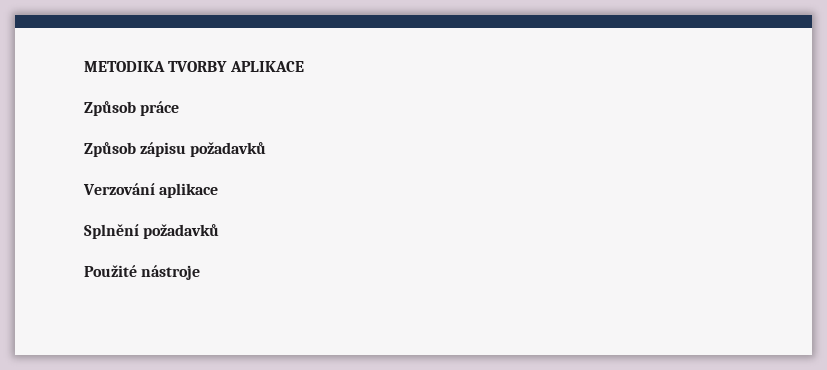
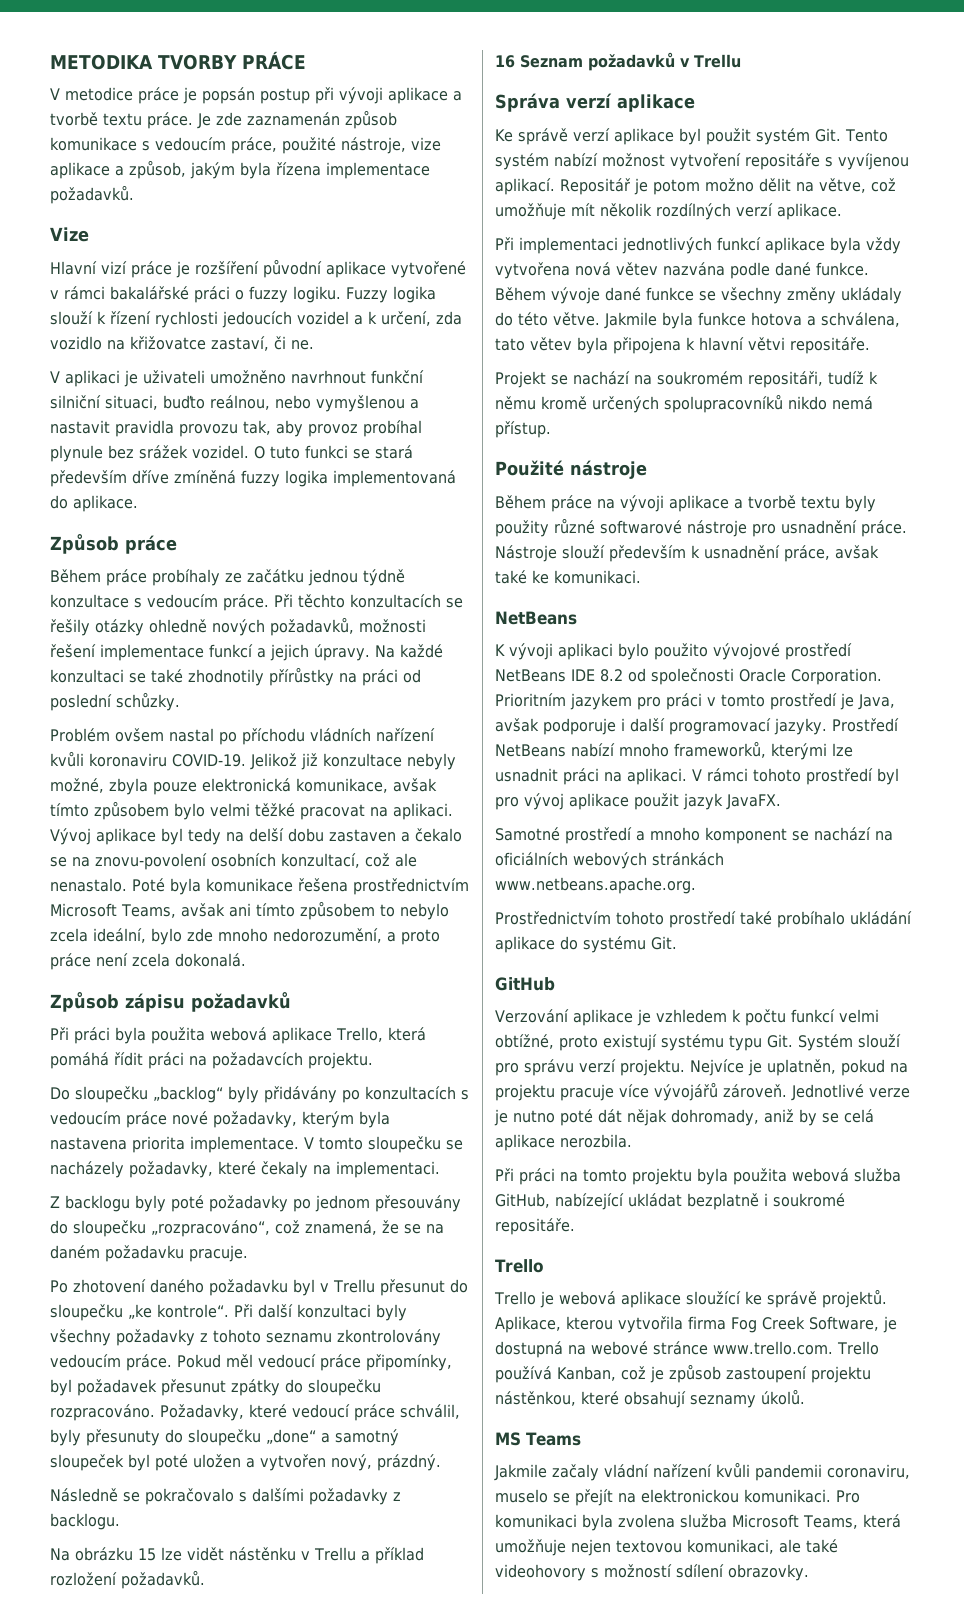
[229,61,304,72] [84,101,180,116] [84,142,267,157] [83,183,219,198] [84,224,220,239] [84,265,201,280] APLIKACE // Způsob práce // Způsob zápisu požadavků // Verzování aplikace // Splnění požadavků // Použité nástroje -> [241,51,306,70] [50,87,462,104] [50,110,397,129] [50,137,441,154] [50,160,430,179] [50,185,134,204] [50,227,89,242] [50,259,466,278] [50,286,436,303] [50,311,462,328] [50,336,314,351] [50,370,424,387] [50,395,419,412] [50,420,422,437] [50,445,413,462] [50,470,456,487] [50,495,138,512] [50,534,177,554] [50,569,405,586] [50,594,463,611] [50,617,426,636] [50,644,443,661] [50,667,421,686] [50,692,180,711] [50,728,435,745] [50,751,456,770] [50,778,437,795] [50,801,453,820] [50,828,462,845] [50,853,417,870] [50,878,469,895] [50,901,449,920] [50,928,440,945] [50,953,246,970] [50,992,291,1012] [50,1027,426,1044] [50,1052,373,1069] [50,1086,469,1103] [50,1111,390,1128] [50,1136,463,1153] [50,1161,440,1178] [50,1195,461,1212] [50,1220,444,1237] [50,1245,248,1262] [50,1279,468,1296] [50,1304,407,1321] [50,1329,441,1346] [50,1354,452,1371] [50,1379,381,1396] [50,1404,460,1421] [50,1429,399,1446] [50,1454,441,1471] [50,1488,401,1505] [50,1513,120,1530] [50,1547,424,1564] [50,1570,205,1589] [495,52,741,71] [495,93,695,112] [495,128,888,145] [495,153,909,170] [495,178,896,195] [495,203,842,220] [495,237,901,254] [495,262,869,279] [495,287,902,304] [495,312,900,329] [495,337,870,354] [495,371,878,388] [495,394,873,413] [495,421,551,438] [495,460,647,479] [495,495,876,512] [495,518,907,537] [495,545,879,562] [495,570,641,584] [495,611,577,625] [495,643,852,660] [495,668,882,685] [495,693,895,710] [495,718,899,735] [495,741,853,760] [495,768,899,785] [495,793,781,810] [495,827,893,844] [495,852,724,869] [495,877,696,894] [495,911,912,928] [495,936,677,953] [495,977,555,991] [495,1009,879,1026] [495,1034,901,1051] [495,1059,908,1076] [495,1082,910,1101] [494,1109,874,1126] [495,1134,632,1151] [495,1168,901,1185] [495,1193,845,1210] [495,1218,575,1235] [495,1259,544,1273] [494,1289,887,1308] [495,1316,897,1333] [495,1341,879,1358] [495,1364,871,1383] [495,1389,805,1408] [495,1432,581,1446] [494,1462,910,1481] [495,1489,860,1506] [495,1514,901,1531] [495,1539,838,1556] [495,1564,809,1581] PRÁCE // V metodice práce je popsán postup při vývoji aplikace a tvorbě textu práce. Je zde zaznamenán způsob komunikace s vedoucím práce, použité nástroje, vize aplikace a způsob, jakým byla řízena implementace požadavků. // Vize // Hlavní vizí práce je rozšíření původní aplikace vytvořené v rámci bakalářské práci o fuzzy logiku. Fuzzy logika slouží k řízení rychlosti jedoucích vozidel a k určení, zda vozidlo na křižovatce zastaví, či ne. // V aplikaci je uživateli umožněno navrhnout funkční silniční situaci, buďto reálnou, nebo vymyšlenou a nastavit pravidla provozu tak, aby provoz probíhal plynule bez srážek vozidel. O tuto funkci se stará především dříve zmíněná fuzzy logika implementovaná do aplikace. // Způsob práce // Během práce probíhaly ze začátku jednou týdně konzultace s vedoucím práce. Při těchto konzultacích se řešily otázky ohledně nových požadavků, možnosti řešení implementace funkcí a jejich úpravy. Na každé konzultaci se také zhodnotily přírůstky na práci od poslední schůzky. // Problém ovšem nastal po příchodu vládních nařízení kvůli koronaviru COVID-19. Jelikož již konzultace nebyly možné, zbyla pouze elektronická komunikace, avšak tímto způsobem bylo velmi těžké pracovat na aplikaci. Vývoj aplikace byl tedy na delší dobu zastaven a čekalo se na znovu-povolení osobních konzultací, což ale nenastalo. Poté byla komunikace řešena prostřednictvím Microsoft Teams, avšak ani tímto způsobem to nebylo zcela ideální, bylo zde mnoho nedorozumění, a proto práce není zcela dokonalá. // Způsob zápisu požadavků // Při práci byla použita webová aplikace Trello, která pomáhá řídit práci na požadavcích projektu. // Do sloupečku „backlog“ byly přidávány po konzultacích s vedoucím práce nové požadavky, kterým byla nastavena priorita implementace. V tomto sloupečku se nacházely požadavky, které čekaly na implementaci. // Z backlogu byly poté požadavky po jednom přesouvány do sloupečku „rozpracováno“, což znamená, že se na daném požadavku pracuje. // Po zhotovení daného požadavku byl v Trellu přesunut do sloupečku „ke kontrole“. Při další konzultaci byly všechny požadavky z tohoto seznamu zkontrolovány vedoucím práce. Pokud měl vedoucí práce připomínky, byl požadavek přesunut zpátky do sloupečku rozpracováno. Požadavky, které vedoucí práce schválil, byly přesunuty do sloupečku „done“ a samotný sloupeček byl poté uložen a vytvořen nový, prázdný. // Následně se pokračovalo s dalšími požadavky z backlogu. // Na obrázku 15 lze vidět nástěnku v Trellu a příklad rozložení požadavků. // 16 Seznam požadavků v Trellu // Správa verzí aplikace // Ke správě verzí aplikace byl použit systém Git. Tento systém nabízí možnost vytvoření repositáře s vyvíjenou aplikací. Repositář je potom možno dělit na větve, což umožňuje mít několik rozdílných verzí aplikace. // Při implementaci jednotlivých funkcí aplikace byla vždy vytvořena nová větev nazvána podle dané funkce. Během vývoje dané funkce se všechny změny ukládaly do této větve. Jakmile byla funkce hotova a schválena, tato větev byla připojena k hlavní větvi repositáře. // Projekt se nachází na soukromém repositáři, tudíž k němu kromě určených spolupracovníků nikdo nemá přístup. // Použité nástroje // Během práce na vývoji aplikace a tvorbě textu byly použity různé softwarové nástroje pro usnadnění práce. Nástroje slouží především k usnadnění práce, avšak také ke komunikaci. // NetBeans // K vývoji aplikaci bylo použito vývojové prostředí NetBeans IDE 8.2 od společnosti Oracle Corporation. Prioritním jazykem pro práci v tomto prostředí je Java, avšak podporuje i další programovací jazyky. Prostředí NetBeans nabízí mnoho frameworků, kterými lze usnadnit práci na aplikaci. V rámci tohoto prostředí byl pro vývoj aplikace použit jazyk JavaFX. // Samotné prostředí a mnoho komponent se nachází na oficiálních webových stránkách www.netbeans.apache.org. // Prostřednictvím tohoto prostředí také probíhalo ukládání aplikace do systému Git. // GitHub // Verzování aplikace je vzhledem k počtu funkcí velmi obtížné, proto existují systému typu Git. Systém slouží pro správu verzí projektu. Nejvíce je uplatněn, pokud na projektu pracuje více vývojářů zároveň. Jednotlivé verze je nutno poté dát nějak dohromady, aniž by se celá aplikace nerozbila. // Při práci na tomto projektu byla použita webová služba GitHub, nabízející ukládat bezplatně i soukromé repositáře. // Trello // Trello je webová aplikace sloužící ke správě projektů. Aplikace, kterou vytvořila firma Fog Creek Software, je dostupná na webové stránce www.trello.com. Trello používá Kanban, což je způsob zastoupení projektu nástěnkou, které obsahují seznamy úkolů. // MS Teams // Jakmile začaly vládní nařízení kvůli pandemii coronaviru, muselo se přejít na elektronickou komunikaci. Pro komunikaci byla zvolena služba Microsoft Teams, která umožňuje nejen textovou komunikaci, ale také videohovory s možností sdílení obrazovky.

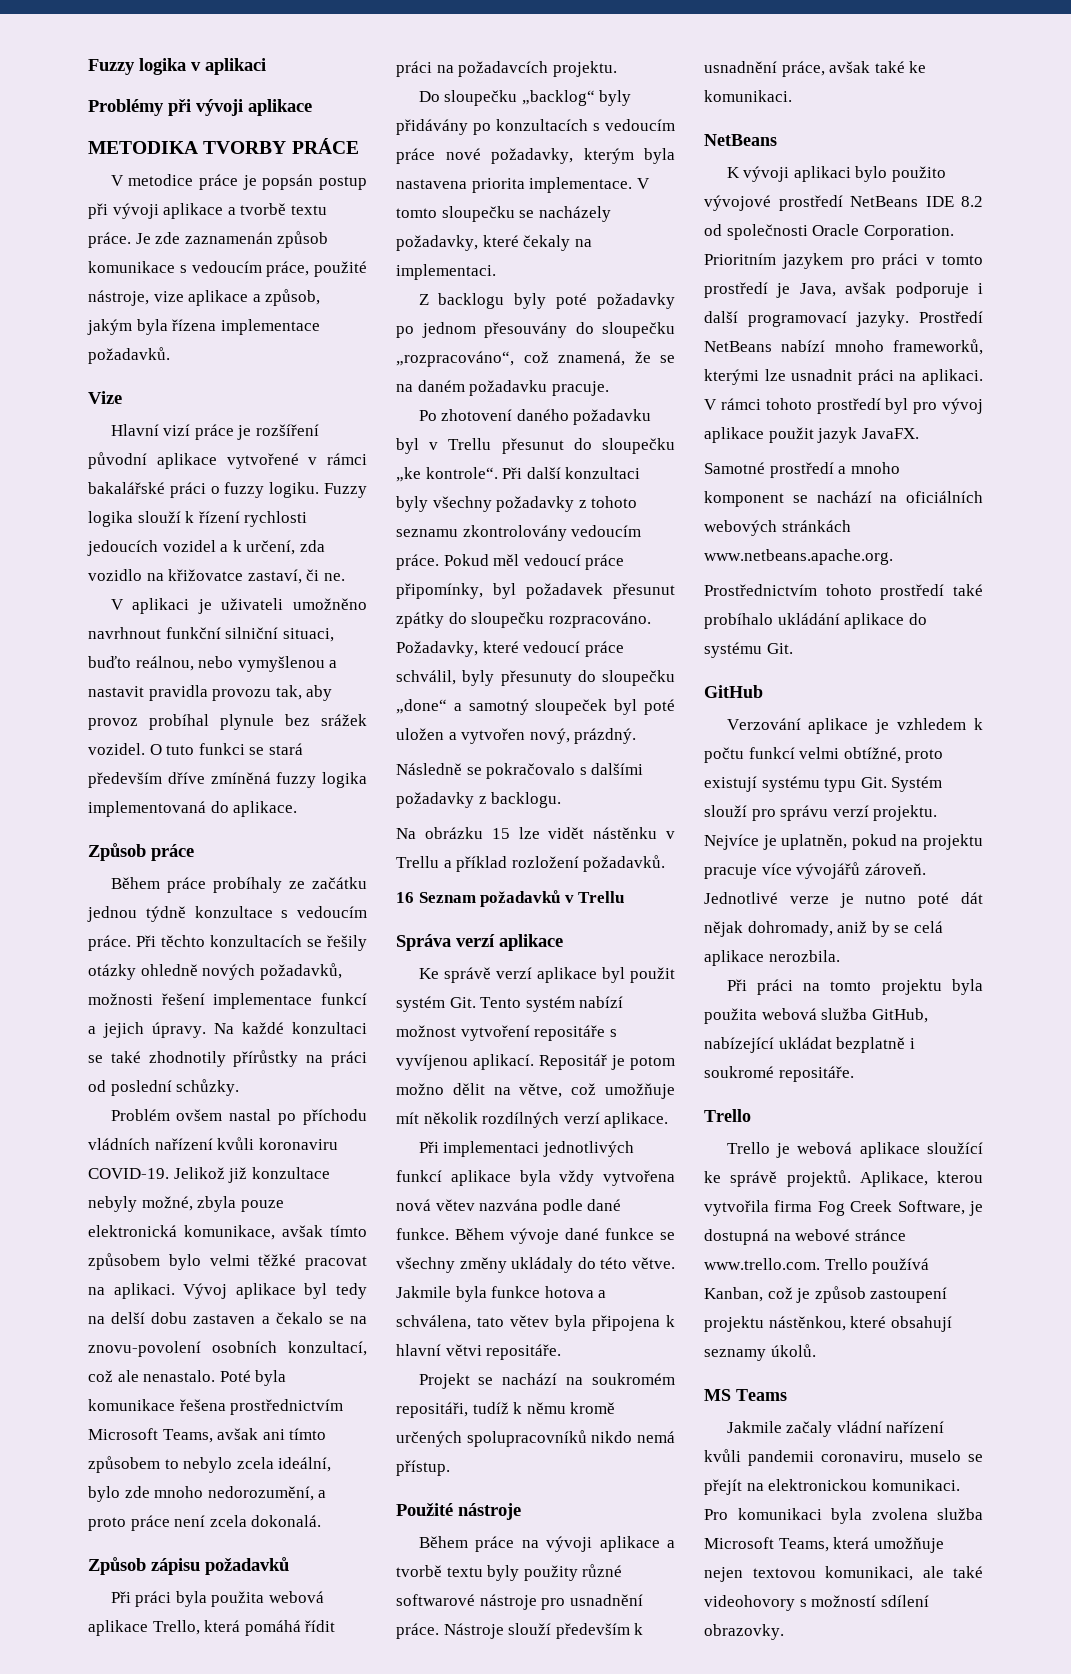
(50, 62) none -> [88,58,266,75] [88,99,312,116] Fuzzy logika v aplikaci // Problémy při vývoji aplikace //

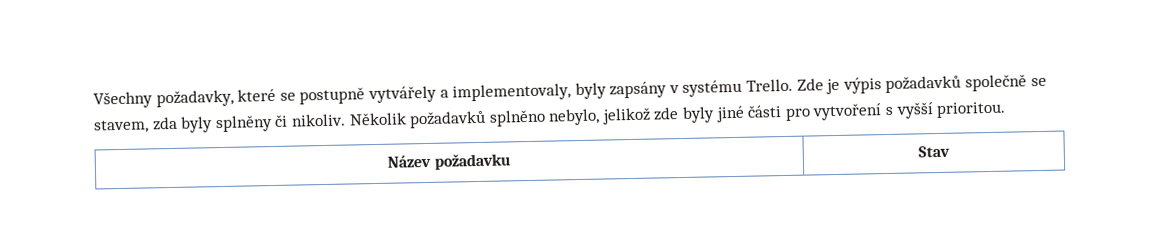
[88,58,266,75] [88,99,312,116] [88,138,359,154] [110,174,367,190] [88,203,327,219] [88,231,329,248] [88,261,367,277] [88,289,321,306] [87,319,320,335] [88,347,170,364] [88,391,122,404] [110,424,319,440] [88,452,367,469] [88,482,367,498] [88,511,308,527] [87,540,325,556] [88,569,345,584] [110,598,367,614] [88,627,334,642] [88,656,338,672] [88,685,333,701] [88,714,367,730] [88,743,303,755] [88,772,367,788] [88,801,298,817] [88,843,194,861] [110,877,367,893] [87,906,367,922] [88,935,367,951] [88,963,342,980] [88,993,367,1009] [88,1022,367,1038] [88,1050,368,1067] [88,1079,240,1096] [110,1109,367,1125] [88,1137,338,1150] [88,1167,330,1183] [88,1196,284,1212] [88,1225,367,1240] [88,1253,367,1270] [88,1283,367,1299] [88,1312,367,1324] [88,1341,367,1357] [88,1370,287,1386] [88,1399,344,1415] [88,1428,327,1443] [88,1456,332,1473] [88,1486,327,1502] [88,1515,322,1531] [88,1557,289,1575] [110,1591,324,1607] [88,1620,336,1636] [396,61,617,77] [418,90,632,106] [396,119,675,135] [396,148,675,164] [396,177,650,193] [396,206,611,222] [396,235,592,251] [396,264,496,280] [418,293,675,309] [396,322,675,338] [396,351,675,367] [396,380,609,396] [418,409,652,425] [396,438,675,454] [396,467,641,482] [396,496,638,512] [396,525,642,541] [396,554,625,570] [396,583,675,599] [396,612,651,628] [396,641,624,657] [396,670,675,686] [396,699,675,715] [396,728,637,744] [396,763,644,779] [396,792,562,808] [396,827,675,839] [396,855,666,872] [396,890,625,907] [396,934,563,951] [418,967,675,983] [396,996,624,1012] [396,1025,617,1041] [396,1054,675,1070] [396,1083,675,1099] [396,1112,669,1128] [418,1141,634,1157] [396,1170,675,1186] [396,1199,622,1215] [396,1228,675,1244] [396,1257,675,1273] [396,1286,607,1302] [396,1315,675,1331] [396,1344,562,1360] [418,1373,675,1389] [396,1402,616,1418] [396,1430,675,1447] [396,1460,450,1476] [396,1503,521,1520] [418,1536,675,1552] [396,1564,623,1581] [396,1594,643,1610] [396,1623,644,1639] [704,61,927,77] [704,90,792,102] [704,134,777,146] [726,166,946,182] [704,195,983,211] [704,224,954,240] [704,253,983,269] [704,282,983,298] [704,311,983,327] [704,339,983,355] [704,369,983,385] [704,398,983,414] [704,427,919,443] [704,462,900,478] [704,491,983,507] [704,520,851,536] [704,549,893,565] [704,584,983,600] [704,613,927,629] [704,642,793,658] [704,685,763,698] [726,718,983,734] [704,747,944,763] [704,776,943,792] [704,805,938,821] [704,834,983,850] [704,862,926,879] [704,892,983,908] [704,921,943,937] [704,950,840,966] [726,979,983,995] [704,1008,928,1024] [704,1037,915,1053] [704,1066,854,1082] [704,1109,751,1122] [726,1142,983,1158] [704,1170,983,1187] [704,1200,983,1216] [704,1229,906,1245] [704,1258,930,1274] [704,1286,948,1303] [704,1316,952,1332] [704,1344,816,1361] [704,1389,787,1401] [726,1421,945,1437] [704,1449,983,1466] [704,1479,960,1495] [704,1508,983,1524] [704,1537,944,1553] [704,1566,983,1582] [704,1595,929,1611] [704,1624,784,1640] Fuzzy logika v aplikaci // Problémy při vývoji aplikace // METODIKA TVORBY PRÁCE // V metodice práce je popsán postup při vývoji aplikace a tvorbě textu práce. Je zde zaznamenán způsob komunikace s vedoucím práce, použité nástroje, vize aplikace a způsob, jakým byla řízena implementace požadavků. // Vize // Hlavní vizí práce je rozšíření původní aplikace vytvořené v rámci bakalářské práci o fuzzy logiku. Fuzzy logika slouží k řízení rychlosti jedoucích vozidel a k určení, zda vozidlo na křižovatce zastaví, či ne. // V aplikaci je uživateli umožněno navrhnout funkční silniční situaci, buďto reálnou, nebo vymyšlenou a nastavit pravidla provozu tak, aby provoz probíhal plynule bez srážek vozidel. O tuto funkci se stará především dříve zmíněná fuzzy logika implementovaná do aplikace. // Způsob práce // Během práce probíhaly ze začátku jednou týdně konzultace s vedoucím práce. Při těchto konzultacích se řešily otázky ohledně nových požadavků, možnosti řešení implementace funkcí a jejich úpravy. Na každé konzultaci se také zhodnotily přírůstky na práci od poslední schůzky. // Problém ovšem nastal po příchodu vládních nařízení kvůli koronaviru COVID-19. Jelikož již konzultace nebyly možné, zbyla pouze elektronická komunikace, avšak tímto způsobem bylo velmi těžké pracovat na aplikaci. Vývoj aplikace byl tedy na delší dobu zastaven a čekalo se na znovu-povolení osobních konzultací, což ale nenastalo. Poté byla komunikace řešena prostřednictvím Microsoft Teams, avšak ani tímto způsobem to nebylo zcela ideální, bylo zde mnoho nedorozumění, a proto práce není zcela dokonalá. // Způsob zápisu požadavků // Při práci byla použita webová aplikace Trello, která pomáhá řídit práci na požadavcích projektu. // Do sloupečku „backlog“ byly přidávány po konzultacích s vedoucím práce nové požadavky, kterým byla nastavena priorita implementace. V tomto sloupečku se nacházely požadavky, které čekaly na implementaci. // Z backlogu byly poté požadavky po jednom přesouvány do sloupečku „rozpracováno“, což znamená, že se na daném požadavku pracuje. // Po zhotovení daného požadavku byl v Trellu přesunut do sloupečku „ke kontrole“. Při další konzultaci byly všechny požadavky z tohoto seznamu zkontrolovány vedoucím práce. Pokud měl vedoucí práce připomínky, byl požadavek přesunut zpátky do sloupečku rozpracováno. Požadavky, které vedoucí práce schválil, byly přesunuty do sloupečku „done“ a samotný sloupeček byl poté uložen a vytvořen nový, prázdný. // Následně se pokračovalo s dalšími požadavky z backlogu. // Na obrázku 15 lze vidět nástěnku v Trellu a příklad rozložení požadavků. // 16 Seznam požadavků v Trellu // Správa verzí aplikace // Ke správě verzí aplikace byl použit systém Git. Tento systém nabízí možnost vytvoření repositáře s vyvíjenou aplikací. Repositář je potom možno dělit na větve, což umožňuje mít několik rozdílných verzí aplikace. // Při implementaci jednotlivých funkcí aplikace byla vždy vytvořena nová větev nazvána podle dané funkce. Během vývoje dané funkce se všechny změny ukládaly do této větve. Jakmile byla funkce hotova a schválena, tato větev byla připojena k hlavní větvi repositáře. // Projekt se nachází na soukromém repositáři, tudíž k němu kromě určených spolupracovníků nikdo nemá přístup. // Použité nástroje // Během práce na vývoji aplikace a tvorbě textu byly použity různé softwarové nástroje pro usnadnění práce. Nástroje slouží především k usnadnění práce, avšak také ke komunikaci. // NetBeans // K vývoji aplikaci bylo použito vývojové prostředí NetBeans IDE 8.2 od společnosti Oracle Corporation. Prioritním jazykem pro práci v tomto prostředí je Java, avšak podporuje i další programovací jazyky. Prostředí NetBeans nabízí mnoho frameworků, kterými lze usnadnit práci na aplikaci. V rámci tohoto prostředí byl pro vývoj aplikace použit jazyk JavaFX. // Samotné prostředí a mnoho komponent se nachází na oficiálních webových stránkách www.netbeans.apache.org. // Prostřednictvím tohoto prostředí také probíhalo ukládání aplikace do systému Git. // GitHub // Verzování aplikace je vzhledem k počtu funkcí velmi obtížné, proto existují systému typu Git. Systém slouží pro správu verzí projektu. Nejvíce je uplatněn, pokud na projektu pracuje více vývojářů zároveň. Jednotlivé verze je nutno poté dát nějak dohromady, aniž by se celá aplikace nerozbila. // Při práci na tomto projektu byla použita webová služba GitHub, nabízející ukládat bezplatně i soukromé repositáře. // Trello // Trello je webová aplikace sloužící ke správě projektů. Aplikace, kterou vytvořila firma Fog Creek Software, je dostupná na webové stránce www.trello.com. Trello používá Kanban, což je způsob zastoupení projektu nástěnkou, které obsahují seznamy úkolů. // MS Teams // Jakmile začaly vládní nařízení kvůli pandemii coronaviru, muselo se přejít na elektronickou komunikaci. Pro komunikaci byla zvolena služba Microsoft Teams, která umožňuje nejen textovou komunikaci, ale také videohovory s možností sdílení obrazovky. -> [93,74,1047,109] [93,101,1007,134] [387,153,512,170] [918,145,950,158] Všechny požadavky, které se postupně vytvářely a implementovaly, byly zapsány v systému Trello. Zde je výpis požadavků společně se stavem, zda byly splněny či nikoliv. Několik požadavků splněno nebylo, jelikož zde byly jiné části pro vytvoření s vyšší prioritou. // Název požadavku | Stav

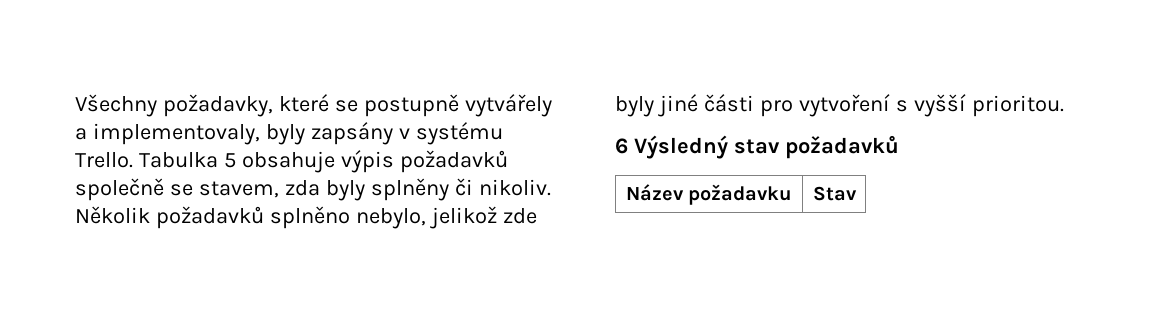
[796,78,841,95] Zde je -> [138,151,335,173] Tabulka 5 obsahuje
(1007, 110) none -> [615,135,899,159] // 6 Výsledný stav požadavků

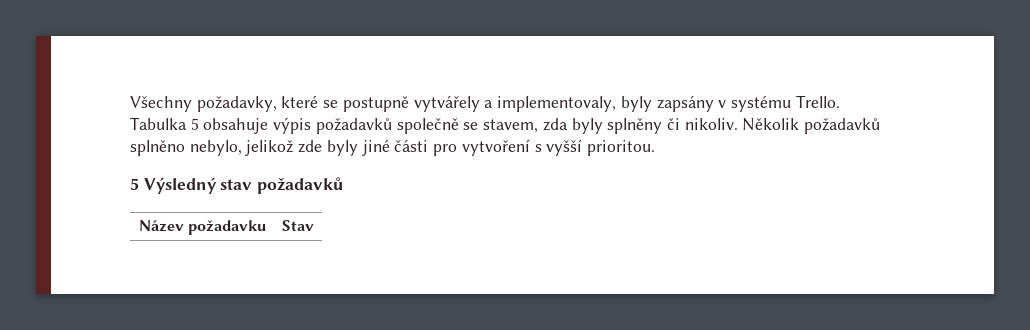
[615,138,628,154] 6 -> [130,178,139,190] 5

